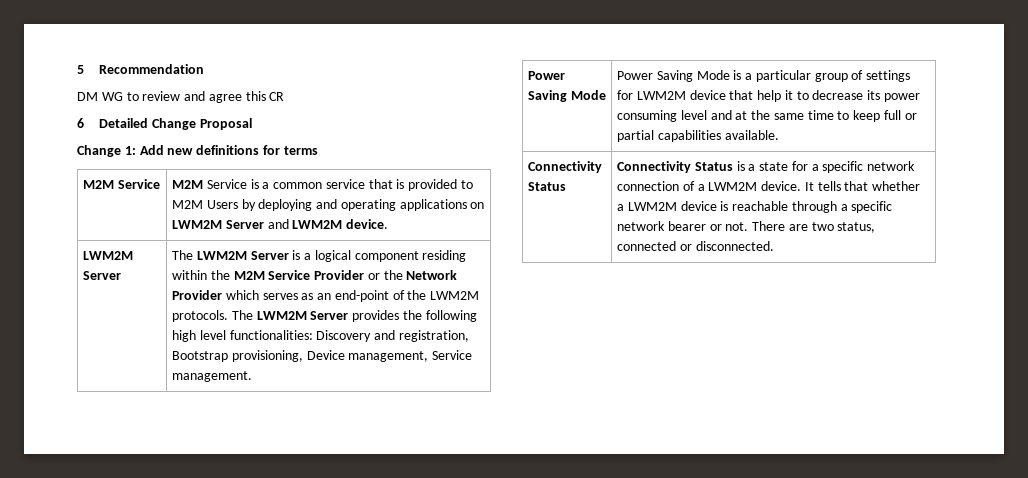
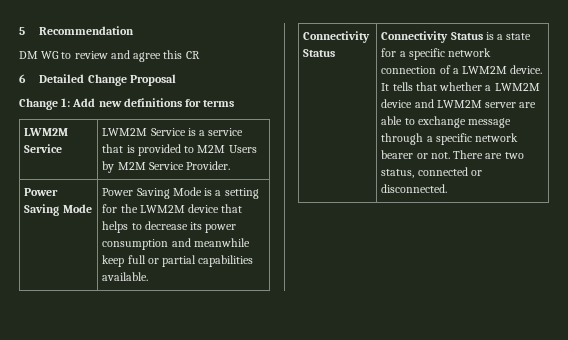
[83,180,115,189] M2M -> [24,128,69,136] LWM2M
[172,180,204,189] M2M -> [102,128,148,136] LWM2M
[273,182,323,189] common -> (206, 133) none
[258,199,485,211] [172,219,389,229] [83,251,134,260] [83,271,122,280] [172,250,467,262] [172,270,458,280] [172,290,480,302] [172,310,477,322] [172,330,469,342] [172,350,473,362] [172,371,253,382] deploying and operating applications on LWM2M Server and LWM2M device. // LWM2M Server | The LWM2M Server is a logical component residing within the M2M Service Provider or the Network Provider which serves as an end-point of the LWM2M protocols. The LWM2M Server provides the following high level functionalities: Discovery and registration, Bootstrap provisioning, Device management, Service management. -> [117,161,231,170] M2M Service Provider.
[755,70,911,82] [617,90,634,100] particular group of settings for -> [224,188,259,199] [102,204,138,213] setting for the
[757,90,793,102] help it -> [102,221,129,233] helps
[617,110,850,122] consuming level and at the same time to -> [102,238,250,250] consumption and meanwhile
[720,201,789,211] is reachable -> [414,99,537,108] [381,116,512,128] and LWM2M server are able to exchange message

